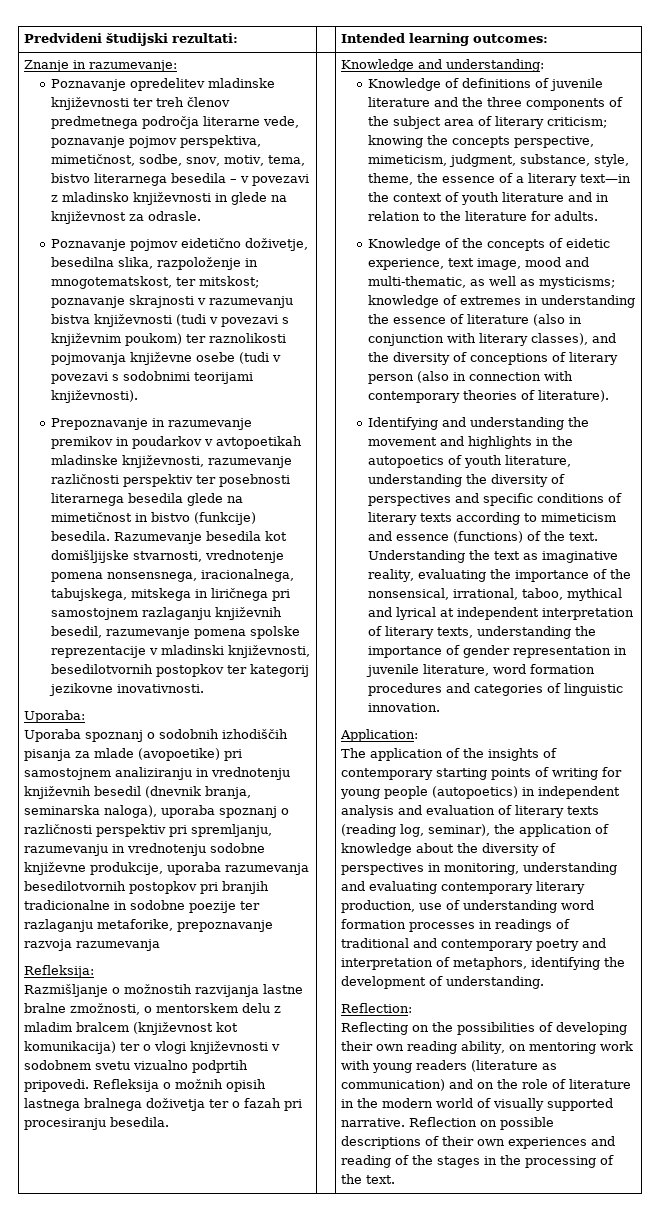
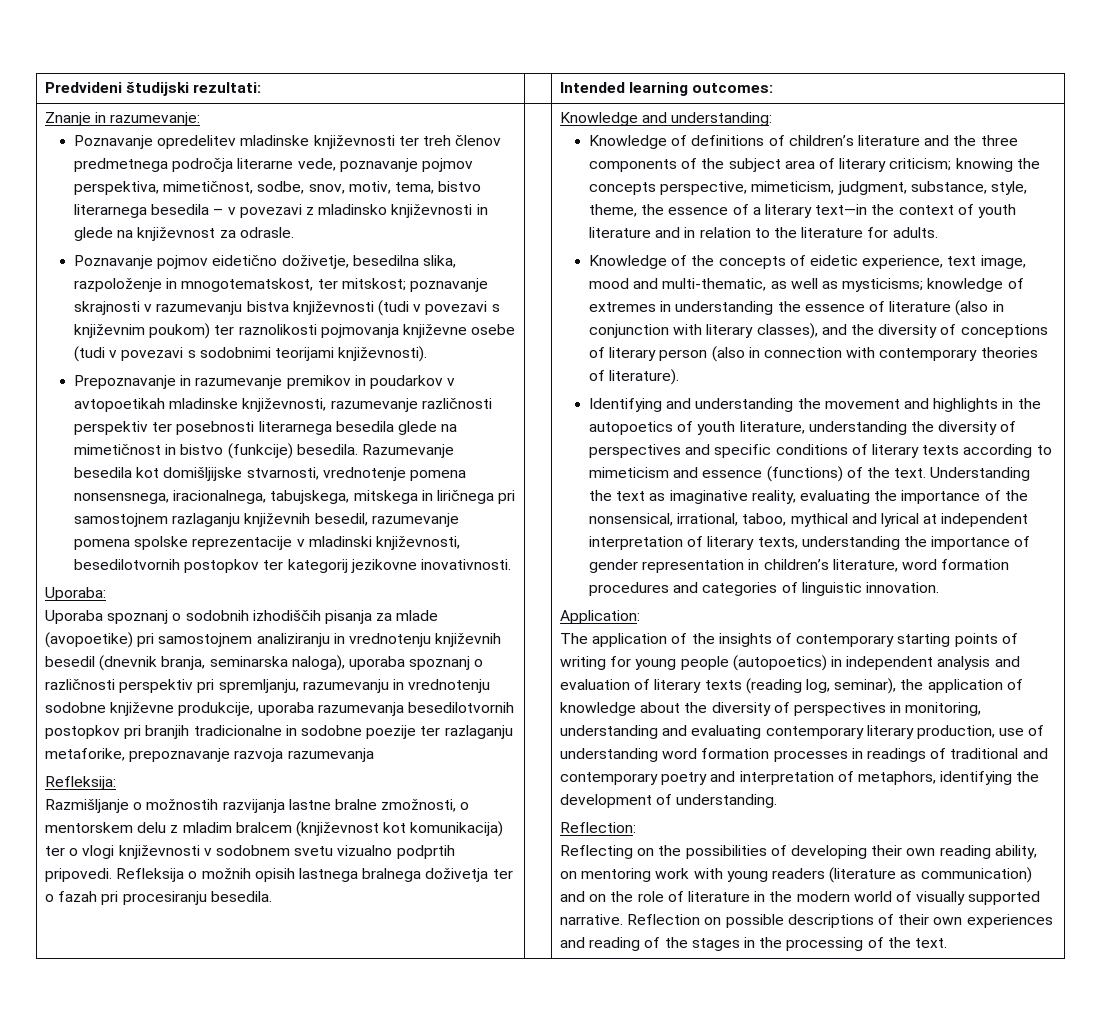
[550,78,604,91] juvenile -> [788,135,854,146] children’s
[366,664,420,677] juvenile -> [763,559,829,570] children’s

